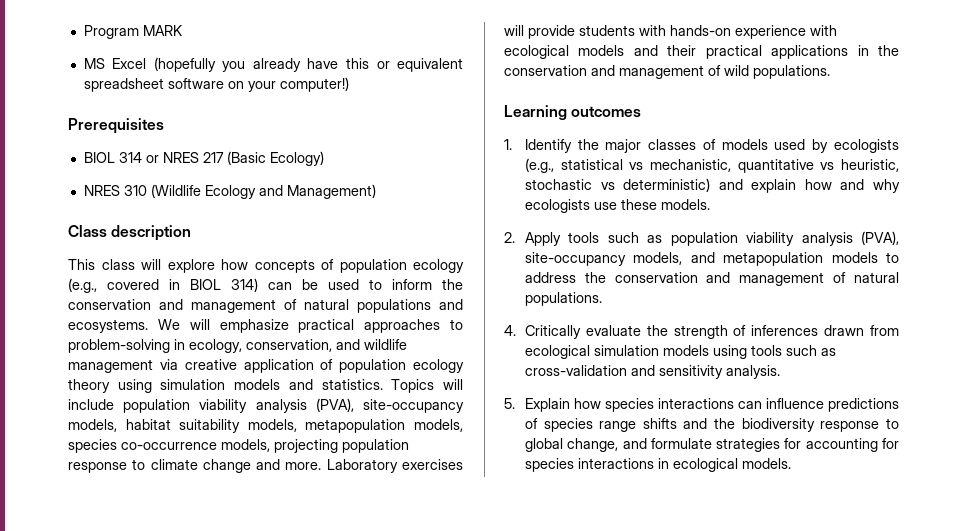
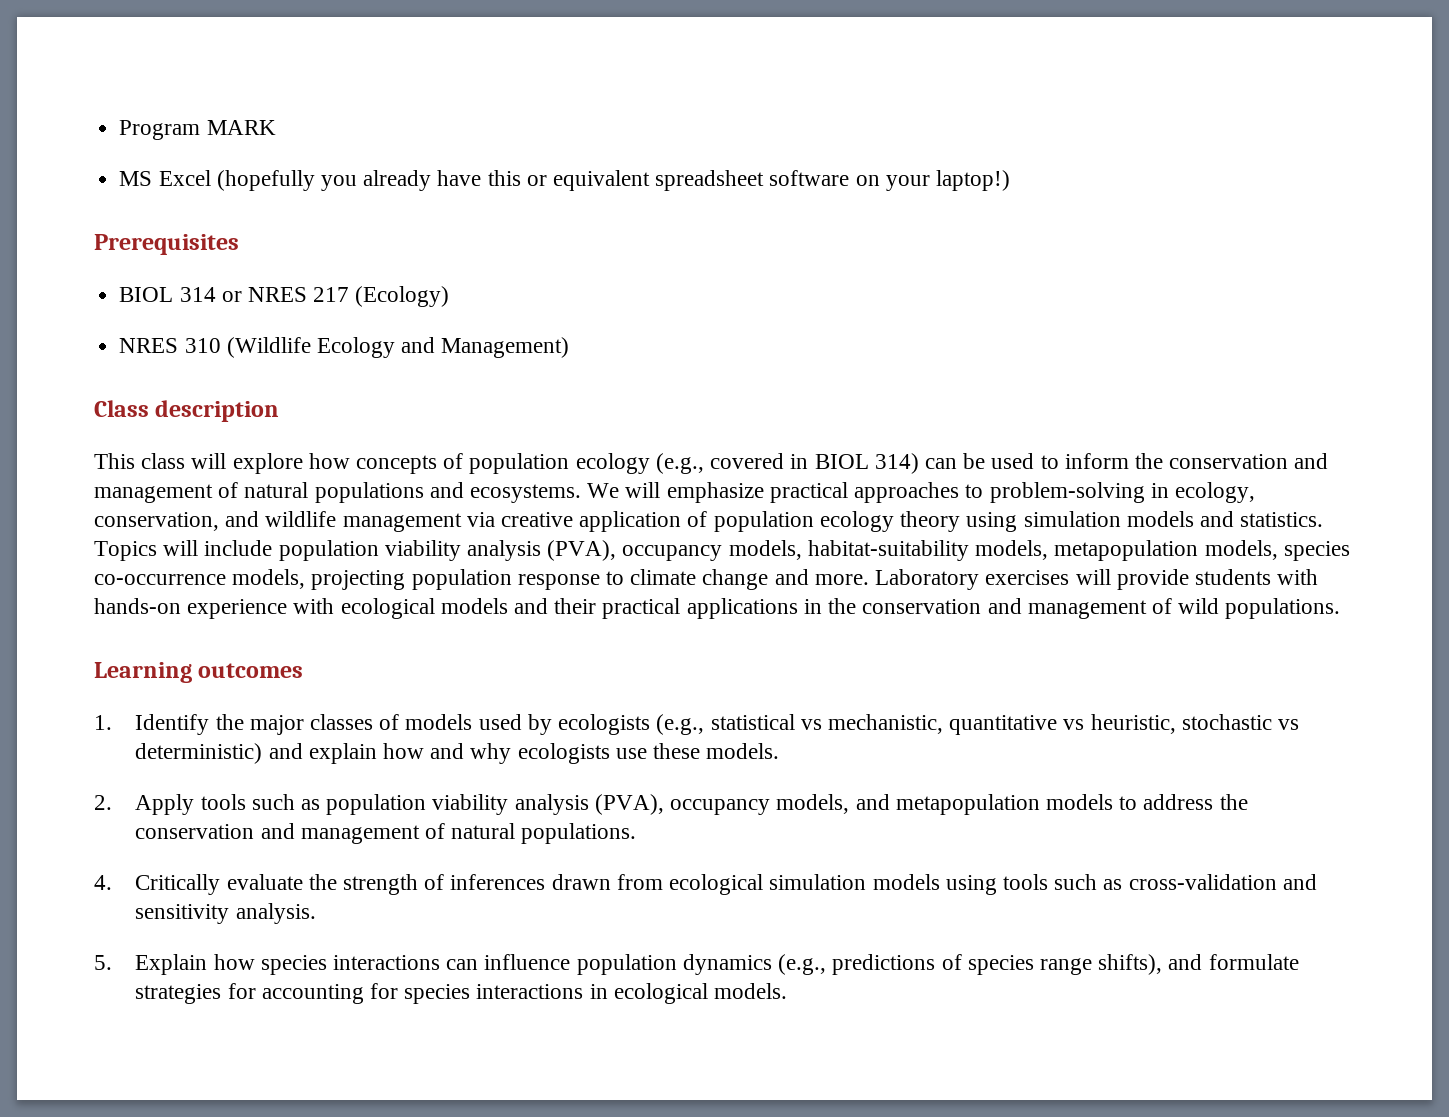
[279,77,349,92] computer!) -> [936,170,1011,191] laptop!)
[226,151,324,166] (Basic Ecology) -> [355,286,450,307] (Ecology)
[362,399,464,413] [68,419,241,433] site-occupancy models, habitat suitability -> [622,540,969,561] occupancy models, habitat-suitability
[524,252,626,266] site-occupancy -> [670,799,771,815] occupancy
(824, 403) none -> [576,954,827,975] population dynamics (e.g.,
[642,418,899,432] [524,438,619,452] shifts and the biodiversity response to global change, -> [1098,954,1163,975] shifts),

